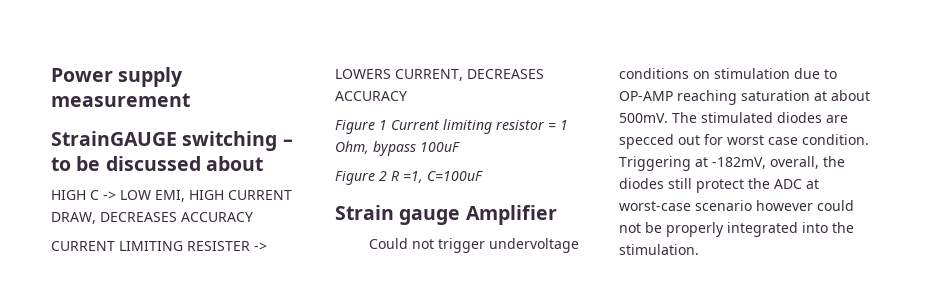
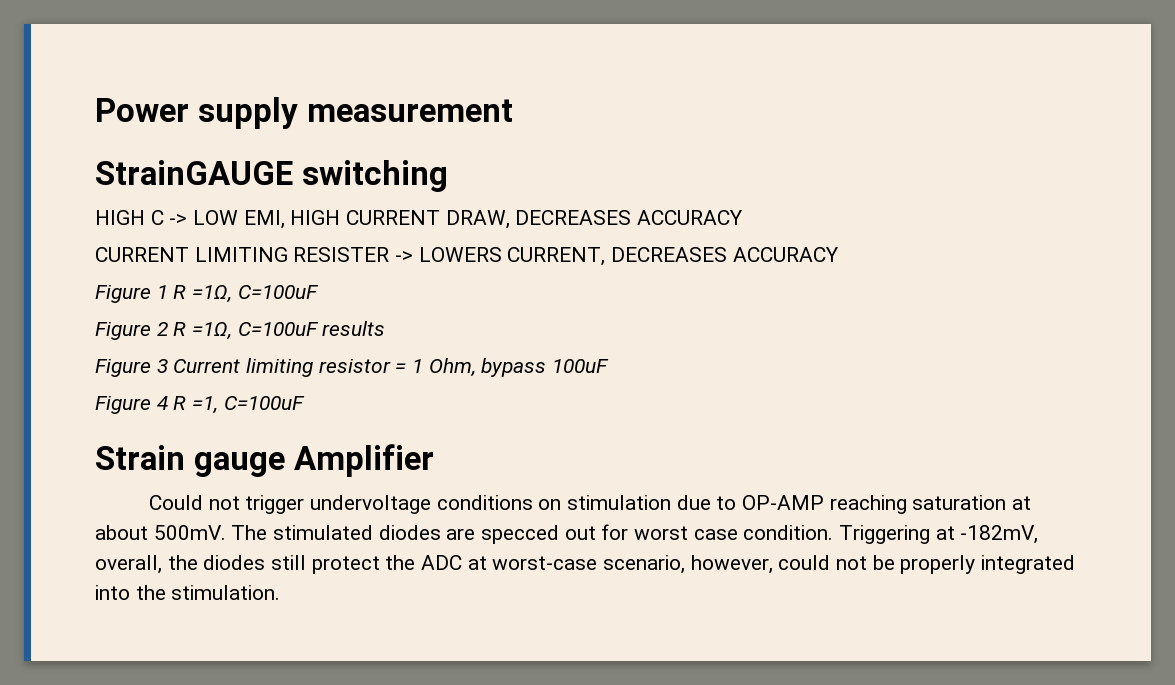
[282,139,293,146] [51,156,263,171] – to be discussed about -> (448, 176) none
(387, 125) none -> [173,285,319,303] [95,321,386,340] [95,359,168,377] R =1Ω, C=100uF // Figure 2 R =1Ω, C=100uF results // Figure 3
[379,171,387,181] 2 -> [156,396,168,410] 4
[695,200,813,211] scenario however -> [603,555,773,574] scenario, however,

